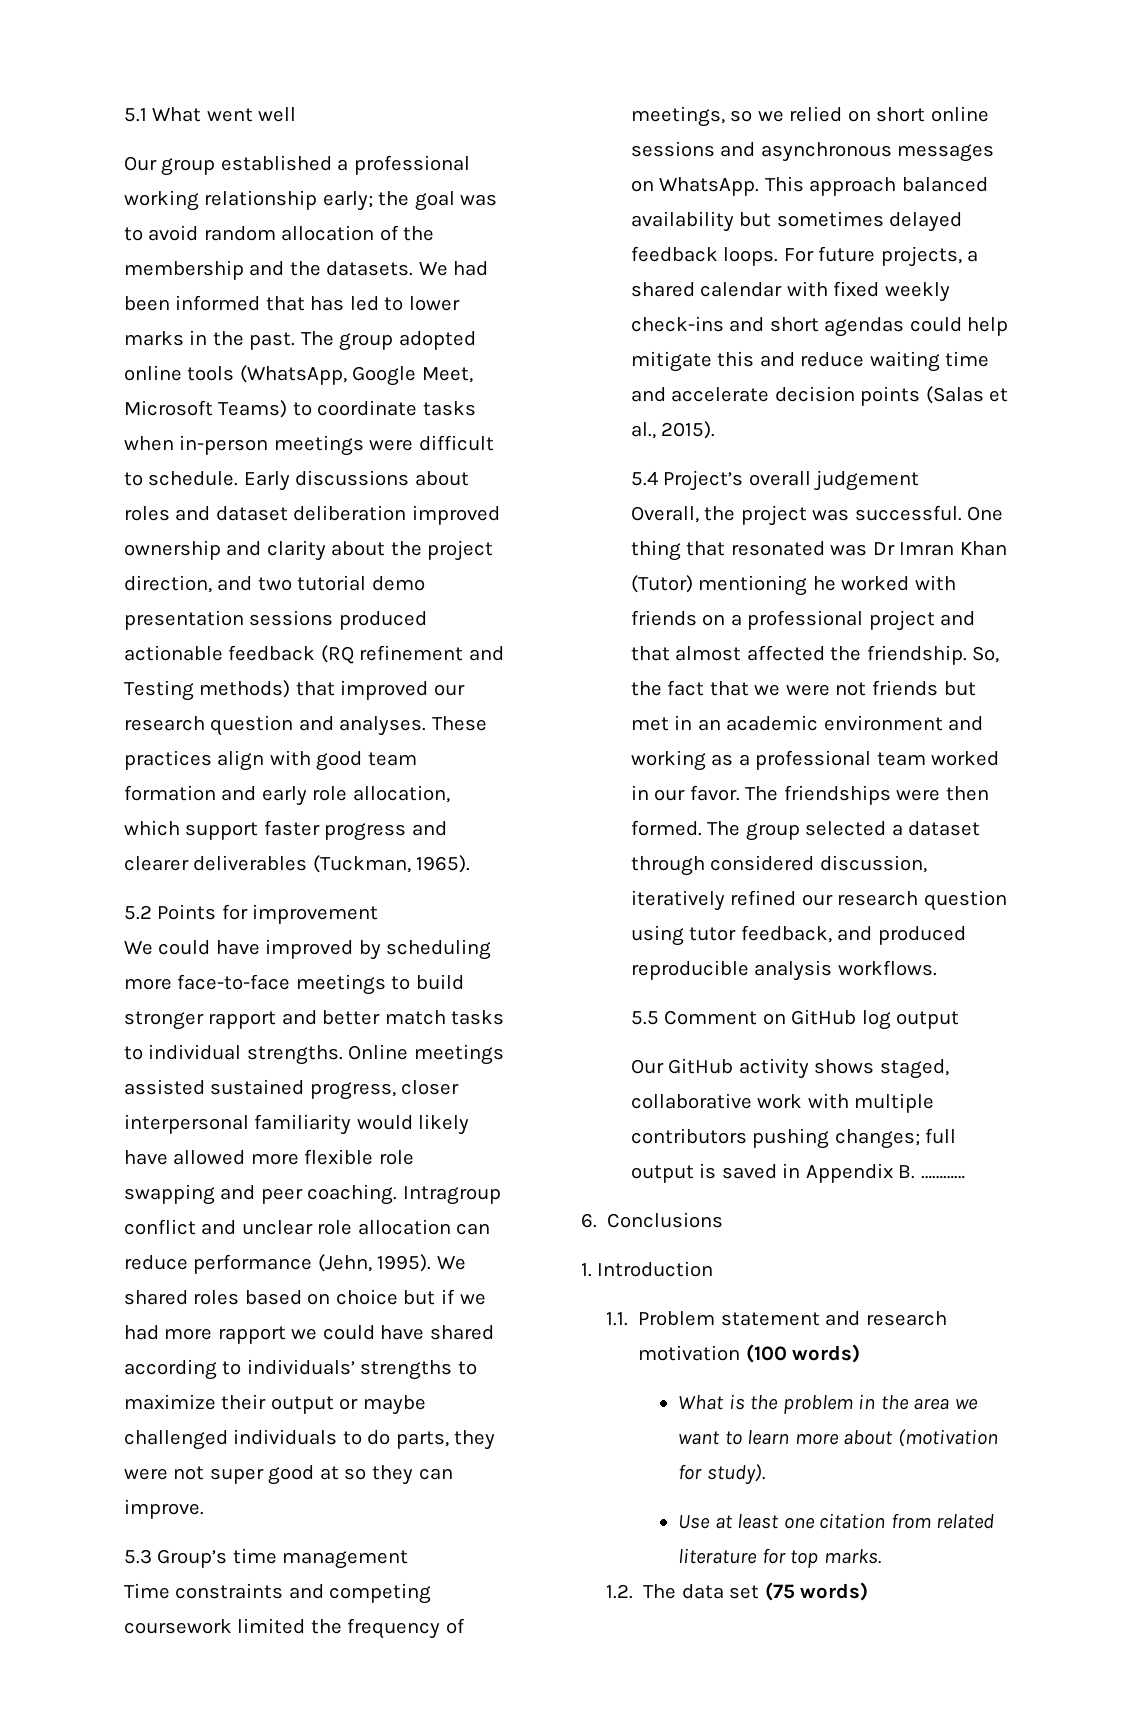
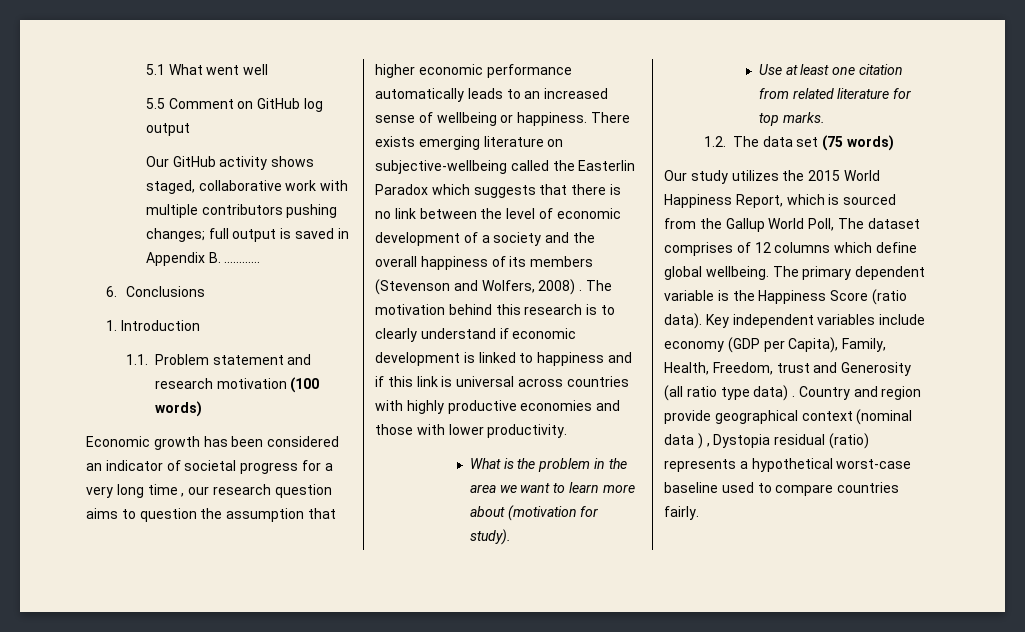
[123,155,470,176] [123,190,498,211] [123,225,435,241] [123,260,489,280] [123,295,460,311] [123,330,476,351] [123,365,473,386] [123,400,476,418] [123,435,494,456] [123,470,469,491] [123,505,500,525] [123,540,494,561] [123,575,425,593] [123,610,427,630] [123,645,504,664] [123,680,465,701] [123,715,487,736] [123,750,417,771] [123,785,450,806] [123,820,447,841] [123,855,471,873] [123,904,379,924] [123,939,492,960] [123,974,464,995] [123,1010,505,1030] [123,1044,504,1065] [123,1079,460,1100] [123,1114,470,1135] [123,1149,414,1165] [123,1184,501,1205] [123,1219,491,1235] [123,1254,466,1274] [123,1289,486,1305] [123,1325,494,1344] [123,1359,477,1380] [123,1394,426,1415] [123,1429,496,1450] [123,1465,453,1485] [123,1499,204,1519] [123,1548,409,1569] [123,1583,432,1604] [123,1618,465,1639] [630,106,989,127] [630,141,995,162] [630,176,988,196] [630,211,963,232] [630,246,979,267] [630,281,950,302] [630,316,1009,337] [630,351,990,372] [630,386,1009,406] [630,421,716,439] [630,470,920,491] [630,505,1004,526] [630,540,1007,561] [630,575,956,596] [630,610,976,631] [630,645,1000,665] [630,680,976,696] [630,715,984,731] [630,750,1000,771] [630,785,989,805] [630,820,981,841] [630,855,927,876] [630,890,1007,911] [630,925,966,946] [630,960,937,981] // Our group established a professional working relationship early; the goal was to avoid random allocation of the membership and the datasets. We had been informed that has led to lower marks in the past. The group adopted online tools (WhatsApp, Google Meet, Microsoft Teams) to coordinate tasks when in-person meetings were difficult to schedule. Early discussions about roles and dataset deliberation improved ownership and clarity about the project direction, and two tutorial demo presentation sessions produced actionable feedback (RQ refinement and Testing methods) that improved our research question and analyses. These practices align with good team formation and early role allocation, which support faster progress and clearer deliverables (Tuckman, 1965). // 5.2 Points for improvement // We could have improved by scheduling more face-to-face meetings to build stronger rapport and better match tasks to individual strengths. Online meetings assisted sustained progress, closer interpersonal familiarity would likely have allowed more flexible role swapping and peer coaching. Intragroup conflict and unclear role allocation can reduce performance (Jehn, 1995). We shared roles based on choice but if we had more rapport we could have shared according to individuals’ strengths to maximize their output or maybe challenged individuals to do parts, they were not super good at so they can improve. // 5.3 Group’s time management // Time constraints and competing coursework limited the frequency of meetings, so we relied on short online sessions and asynchronous messages on WhatsApp. This approach balanced availability but sometimes delayed feedback loops. For future projects, a shared calendar with fixed weekly check-ins and short agendas could help mitigate this and reduce waiting time and accelerate decision points (Salas et al., 2015). // 5.4 Project’s overall judgement // Overall, the project was successful. One thing that resonated was Dr Imran Khan (Tutor) mentioning he worked with friends on a professional project and that almost affected the friendship. So, the fact that we were not friends but met in an academic environment and working as a professional team worked in our favor. The friendships were then formed. The group selected a dataset through considered discussion, iteratively refined our research question using tutor feedback, and produced reproducible analysis workflows. -> (269, 69) none
(861, 1353) none -> [86,436,340,450] [86,460,333,474] [86,484,332,498] [86,508,336,522] [375,64,572,78] [375,88,609,102] [375,112,630,126] [375,136,564,150] [375,160,636,174] [375,184,621,198] [375,208,621,219] [375,232,595,246] [375,256,594,270] [375,279,612,295] [375,304,615,315] [375,328,577,342] [375,352,632,366] [375,376,629,387] [375,400,621,414] [375,424,568,438] // Economic growth has been considered an indicator of societal progress for a very long time , our research question aims to question the assumption that higher economic performance automatically leads to an increased sense of wellbeing or happiness. There exists emerging literature on subjective-wellbeing called the Easterlin Paradox which suggests that there is no link between the level of economic development of a society and the overall happiness of its members (Stevenson and Wolfers, 2008) . The motivation behind this research is to clearly understand if economic development is linked to happiness and if this link is universal across countries with highly productive economies and those with lower productivity.
(869, 1591) none -> [664,170,880,184] [664,194,897,208] [664,218,920,232] [664,242,917,256] [664,266,926,280] [664,289,907,305] [664,313,926,329] [664,337,887,353] [664,362,912,376] [664,385,922,401] [664,409,913,425] [664,433,869,449] [664,458,912,472] [664,482,900,496] [664,506,699,520] // Our study utilizes the 2015 World Happiness Report, which is sourced from the Gallup World Poll, The dataset comprises of 12 columns which define global wellbeing. The primary dependent variable is the Happiness Score (ratio data). Key independent variables include economy (GDP per Capita), Family, Health, Freedom, trust and Generosity (all ratio type data) . Country and region provide geographical context (nominal data ) , Dystopia residual (ratio) represents a hypothetical worst-case baseline used to compare countries fairly.

